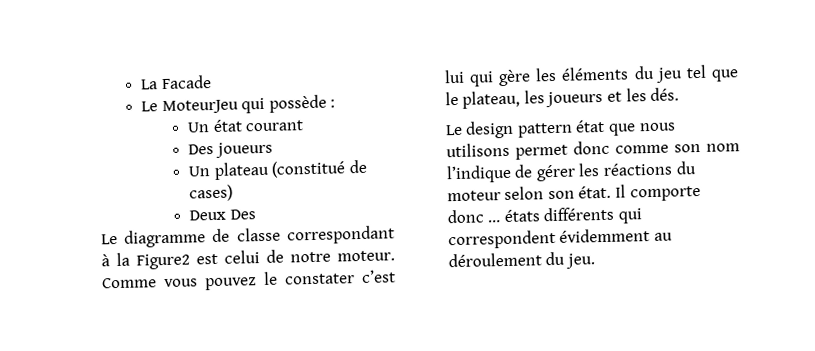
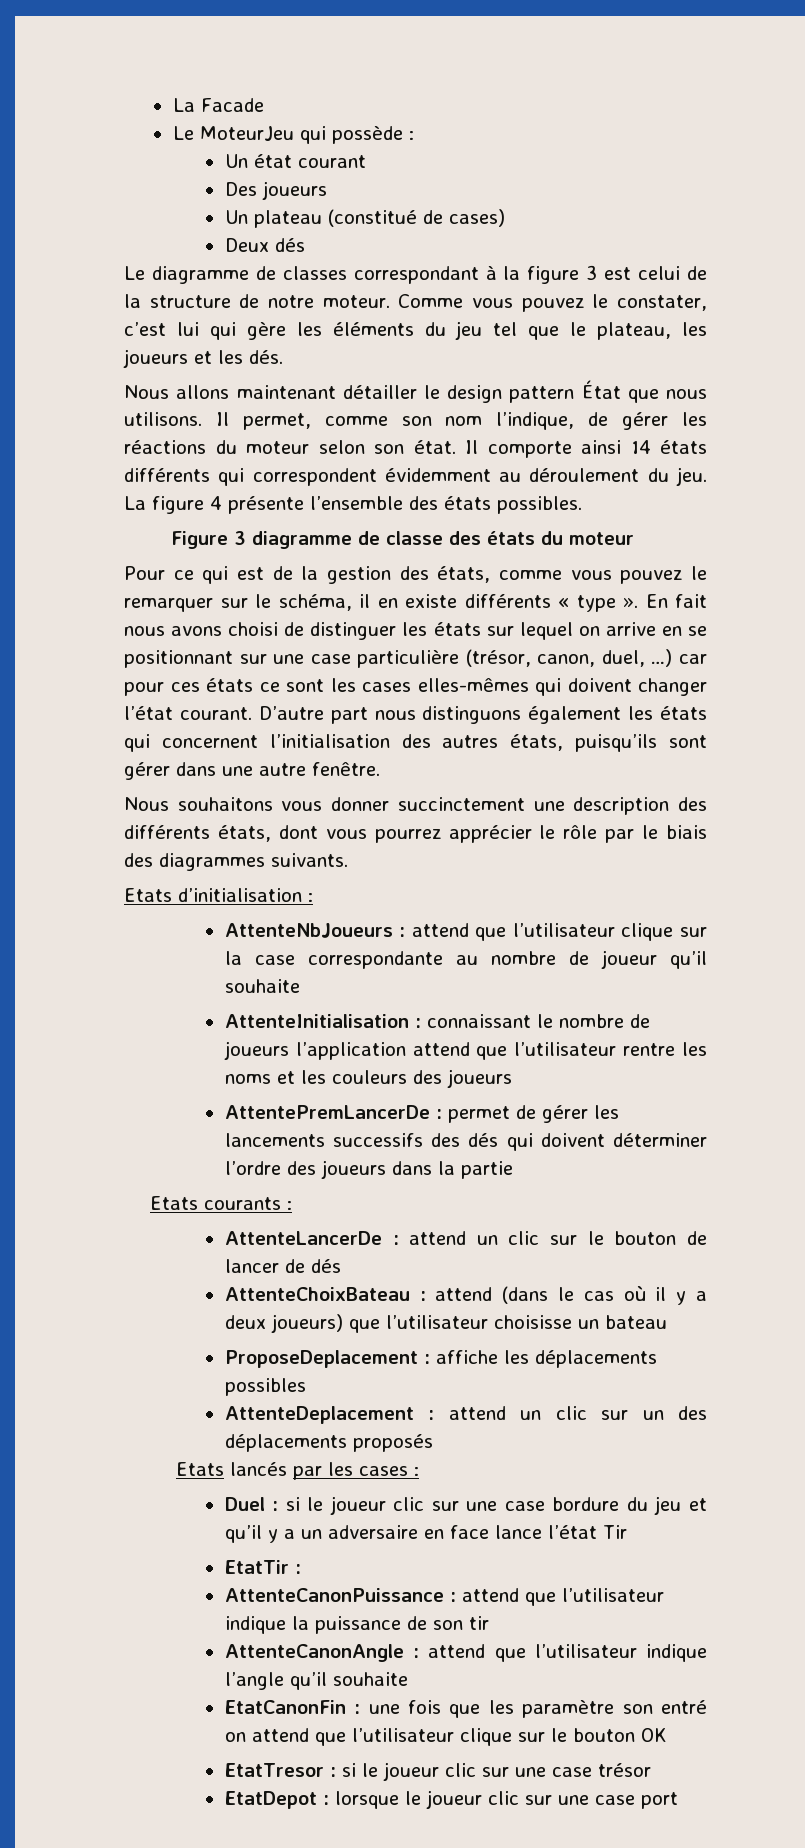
[229,209,256,220] Des -> [274,238,305,252] dés
[236,227,281,242] classe -> [282,266,347,280] classes
[135,253,190,270] Figure2 -> [527,265,598,284] figure 3
(284, 256) none -> [124,294,260,308] la structure de
[284,273,355,285] constater -> [616,295,707,311] constater,
[444,124,463,136] Le -> [124,385,440,399] Nous allons maintenant détailler le
[575,119,606,133] état -> [581,380,621,399] État
[445,140,610,160] utilisons permet donc -> [124,412,311,430] utilisons. Il permet,
[445,164,512,184] l’indique -> [496,412,575,430] l’indique,
[446,209,501,224] donc … -> [581,440,651,454] ainsi 14
(595, 261) none -> [124,496,583,514] [171,531,634,549] [124,566,708,584] [124,594,707,612] [124,622,707,640] [124,649,707,668] [124,678,707,696] [124,706,707,724] [124,734,707,752] [124,762,381,780] [124,797,707,815] [124,825,707,843] [124,853,349,871] [124,888,314,902] [224,923,707,941] [224,950,707,969] [224,979,300,993] [224,1014,650,1028] [223,1041,707,1060] [224,1069,512,1088] [224,1105,619,1123] [224,1133,707,1151] [224,1160,513,1179] [150,1196,293,1210] [224,1231,708,1245] [224,1259,341,1273] [224,1286,707,1305] [224,1314,667,1333] [224,1350,657,1368] [224,1378,306,1396] [224,1406,707,1424] [224,1434,433,1452] [176,1462,420,1480] [224,1496,708,1515] [224,1525,627,1543] [224,1560,301,1574] [224,1588,664,1606] [224,1616,489,1634] [224,1644,707,1662] [224,1672,408,1690] [224,1700,707,1718] [224,1728,667,1746] [224,1762,651,1781] [224,1790,678,1809] La figure 4 présente l’ensemble des états possibles. // Figure 3 diagramme de classe des états du moteur // Pour ce qui est de la gestion des états, comme vous pouvez le remarquer sur le schéma, il en existe différents « type ». En fait nous avons choisi de distinguer les états sur lequel on arrive en se positionnant sur une case particulière (trésor, canon, duel, …) car pour ces états ce sont les cases elles-mêmes qui doivent changer l’état courant. D’autre part nous distinguons également les états qui concernent l’initialisation des autres états, puisqu’ils sont gérer dans une autre fenêtre. // Nous souhaitons vous donner succinctement une description des différents états, dont vous pourrez apprécier le rôle par le biais des diagrammes suivants. // Etats d’initialisation : // AttenteNbJoueurs : attend que l’utilisateur clique sur la case correspondante au nombre de joueur qu’il souhaite // AttenteInitialisation : connaissant le nombre de joueurs l’application attend que l’utilisateur rentre les noms et les couleurs des joueurs // AttentePremLancerDe : permet de gérer les lancements successifs des dés qui doivent déterminer l’ordre des joueurs dans la partie // Etats courants : // AttenteLancerDe : attend un clic sur le bouton de lancer de dés // AttenteChoixBateau : attend (dans le cas où il y a deux joueurs) que l’utilisateur choisisse un bateau // ProposeDeplacement : affiche les déplacements possibles // AttenteDeplacement : attend un clic sur un des déplacements proposés // Etats lancés par les cases : // Duel : si le joueur clic sur une case bordure du jeu et qu’il y a un adversaire en face lance l’état Tir // EtatTir : // AttenteCanonPuissance : attend que l’utilisateur indique la puissance de son tir // AttenteCanonAngle : attend que l’utilisateur indique l’angle qu’il souhaite // EtatCanonFin : une fois que les paramètre son entré on attend que l’utilisateur clique sur le bouton OK // EtatTresor : si le joueur clic sur une case trésor // EtatDepot : lorsque le joueur clic sur une case port

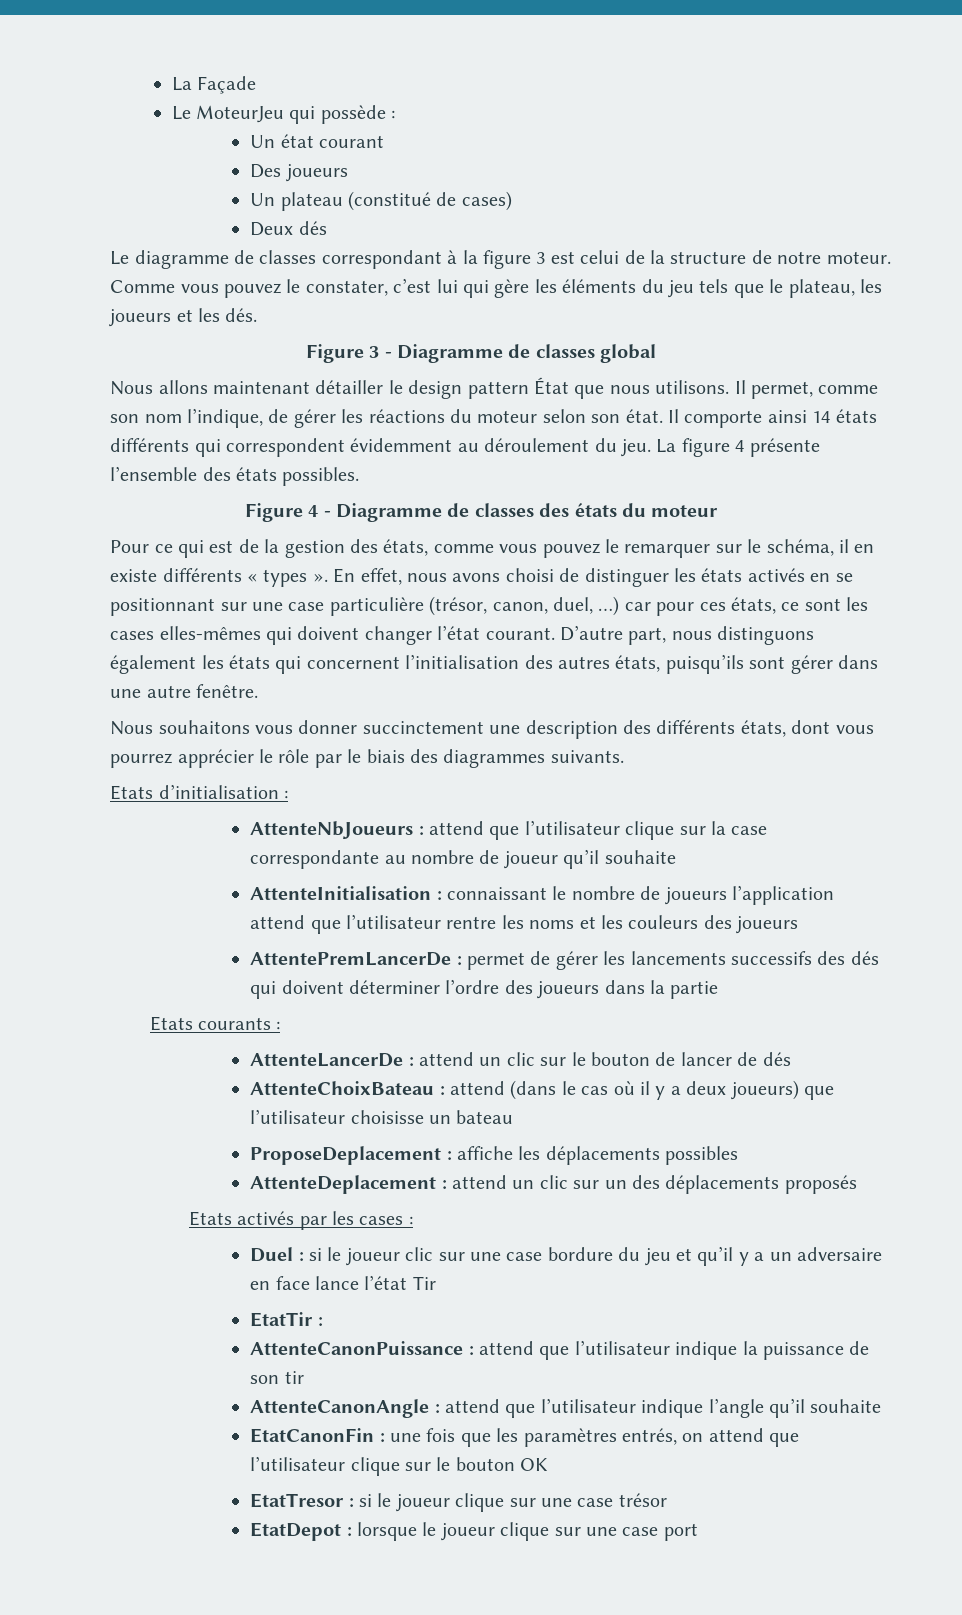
[172,98,264,112] La Facade -> [171,76,256,94] La Façade
[493,322,518,336] tel -> [699,279,729,293] tels
(284, 357) none -> [305,344,657,363] // Figure 3 - Diagramme de classes global
[234,531,443,549] 3 diagramme de classe -> [308,503,534,522] 4 - Diagramme de classes
[576,595,616,612] type -> [263,569,308,587] types
[674,594,707,608] fait -> [360,568,402,585] effet,
[486,622,656,640] sur lequel on arrive -> [747,568,805,582] activés
[206,678,254,692] états -> [731,597,777,614] états,
[330,707,368,724] part -> [628,627,667,645] part,
[230,1462,288,1476] lancés -> [237,1211,295,1225] activés
[522,1700,707,1718] paramètre son entré -> [523,1428,677,1447] paramètres entrés,
[444,1763,476,1777] clic -> [455,1493,505,1512] clique
[487,1791,519,1805] clic -> [500,1522,550,1541] clique

